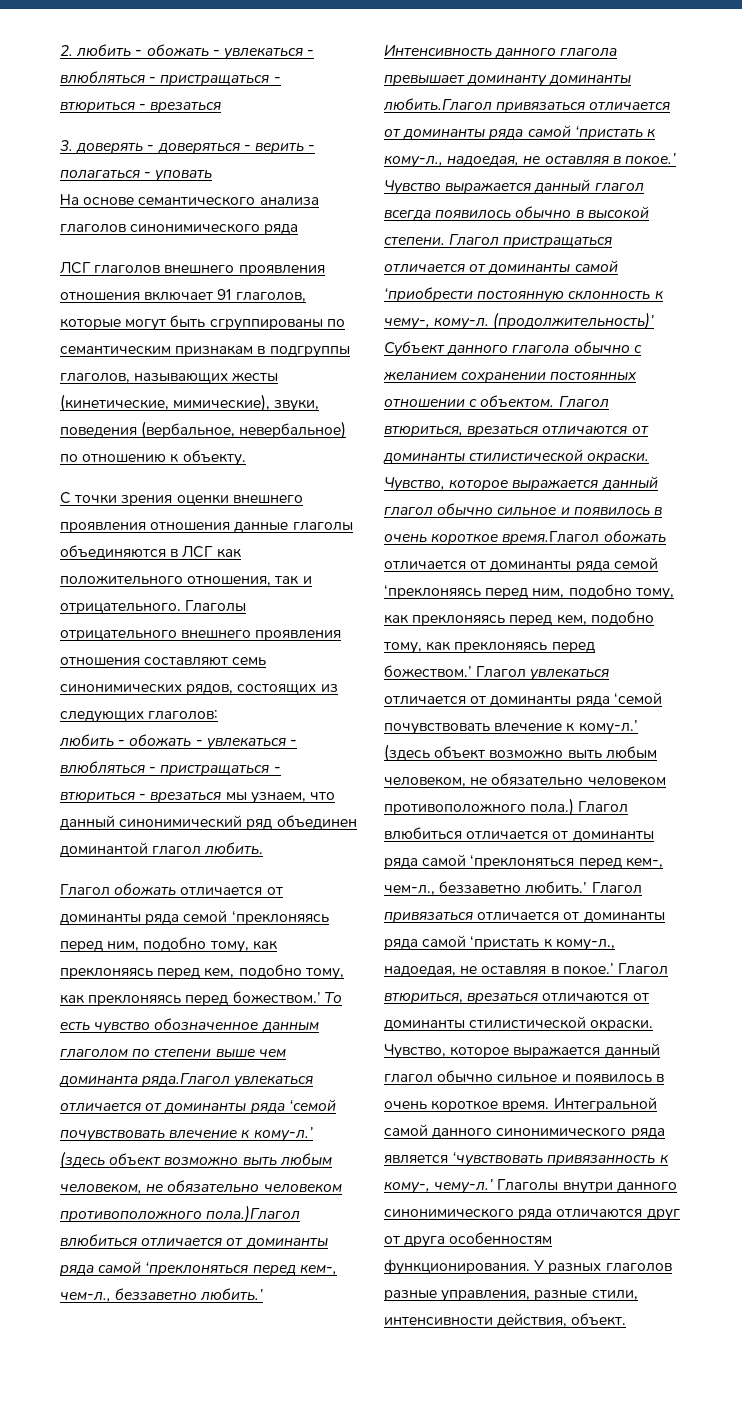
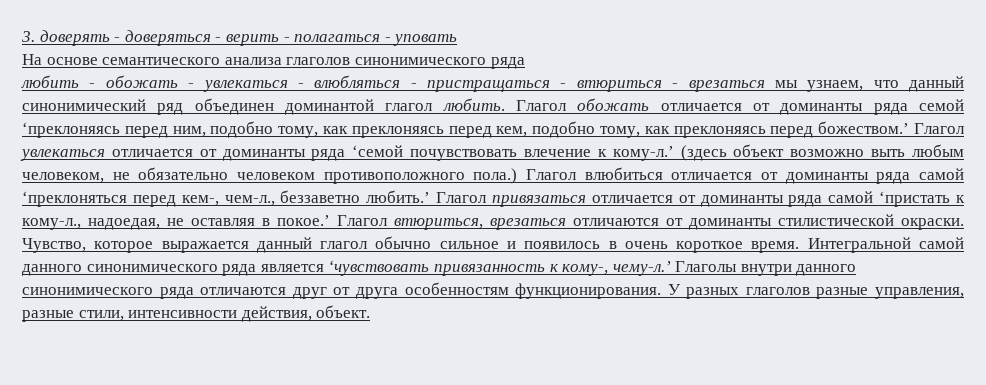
[60,44,315,60] [60,71,281,86] [60,101,222,113] 2. любить - обожать - увлекаться - влюбляться - пристращаться - втюриться - врезаться // -> (21, 36) none
[60,262,325,276] [60,289,306,302] [60,315,345,331] [60,345,350,358] [60,372,279,384] [60,394,320,412] [60,421,347,439] [60,450,246,466] [60,492,303,506] [60,522,353,533] [60,545,242,560] [60,575,312,586] [60,600,247,614] [60,630,342,641] [60,657,267,666] [60,683,338,695] [60,710,219,723] // ЛСГ глаголов внешнего проявления отношения включает 91 глаголов, которые могут быть сгруппированы по семантическим признакам в подгруппы глаголов, называющих жесты (кинетические, мимические), звуки, поведения (вербальное, невербальное) по отношению к объекту. // С точки зрения оценки внешнего проявления отношения данные глаголы объединяются в ЛСГ как положительного отношения, так и отрицательного. Глаголы отрицательного внешнего проявления отношения составляют семь синонимических рядов, состоящих из следующих глаголов: -> (525, 63) none
(264, 848) // -> (505, 104) none
[324,992,342,1003] [60,1018,319,1034] [60,1048,286,1058] [59,1073,314,1088] [60,1099,336,1114] [60,1127,313,1142] [60,1151,332,1169] [60,1180,342,1194] [60,1205,301,1223] [60,1234,328,1249] [60,1261,337,1276] [60,1288,264,1302] [384,44,618,59] [384,74,632,87] [383,98,671,113] [384,125,656,140] [384,153,676,168] [384,179,644,195] [384,206,649,221] [384,234,613,248] [384,260,618,275] [384,287,664,303] [384,312,655,330] [384,341,642,357] [383,371,638,383] [384,395,609,408] [384,425,649,437] [383,449,650,464] [384,476,658,492] [384,503,662,516] [384,530,666,545] [384,557,658,572] [384,584,674,600] [384,611,654,626] [383,641,595,654] [384,665,472,678] То есть чувство обозначенное данным глаголом по степени выше чем доминанта ряда.Глагол увлекаться отличается от доминанты ряда ‘семой почувствовать влечение к кому-л.’ (здесь объект возможно выть любым человеком, не обязательно человеком противоположного пола.)Глагол влюбиться отличается от доминанты ряда самой ‘преклоняться перед кем-, чем-л., беззаветно любить.’ Интенсивность данного глагола превышает доминанту доминанты любить.Глагол привязаться отличается от доминанты ряда самой ‘пристать к кому-л., надоедая, не оставляя в покое.’ Чувство выражается данный глагол всегда появилось обычно в высокой степени. Глагол пристращаться отличается от доминанты самой ‘приобрести постоянную склонность к чему-, кому-л. (продолжительность)’ Субъект данного глагола обычно с желанием сохранении постоянных отношении с объектом. Глагол втюриться, врезаться отличаются от доминанты стилистической окраски. Чувство, которое выражается данный глагол обычно сильное и появилось в очень короткое время.Глагол обожать отличается от доминанты ряда семой ‘преклоняясь перед ним, подобно тому, как преклоняясь перед кем, подобно тому, как преклоняясь перед божеством.’ -> (910, 127) none

